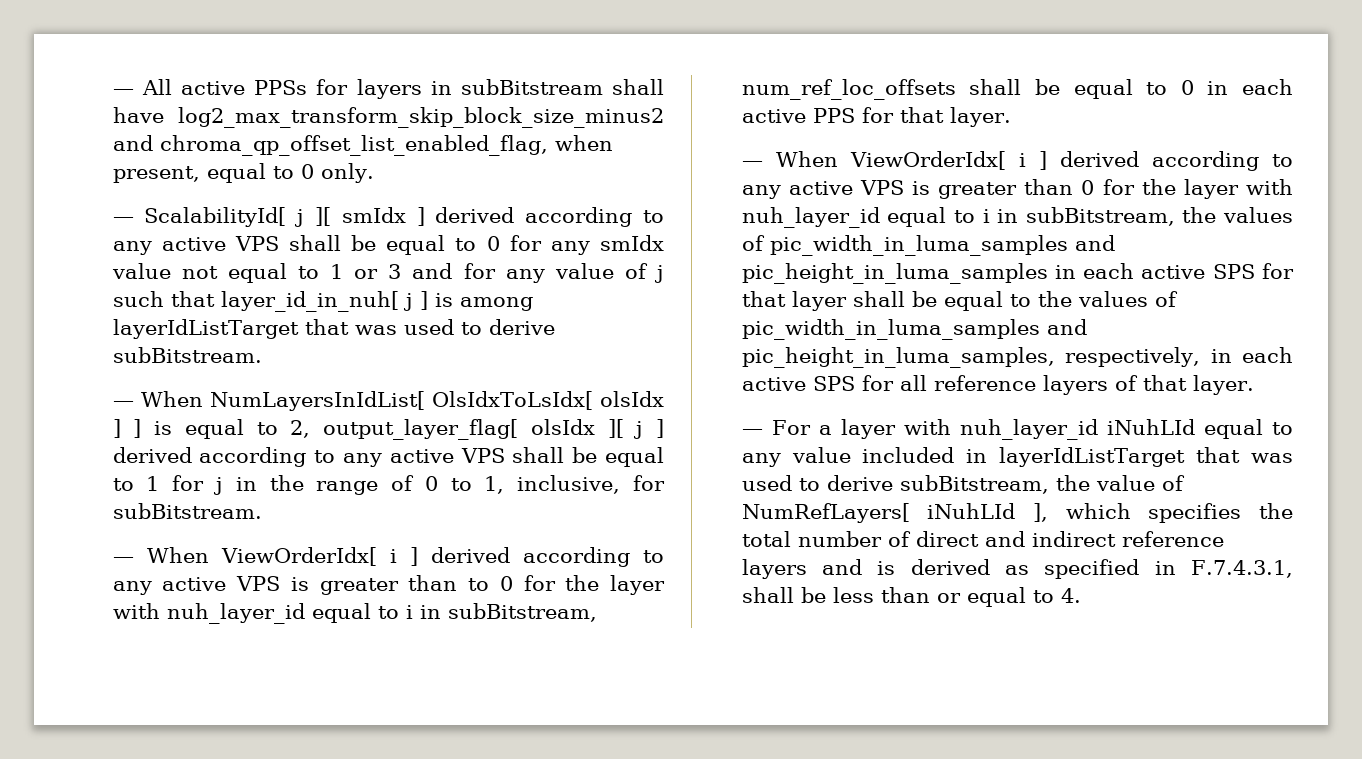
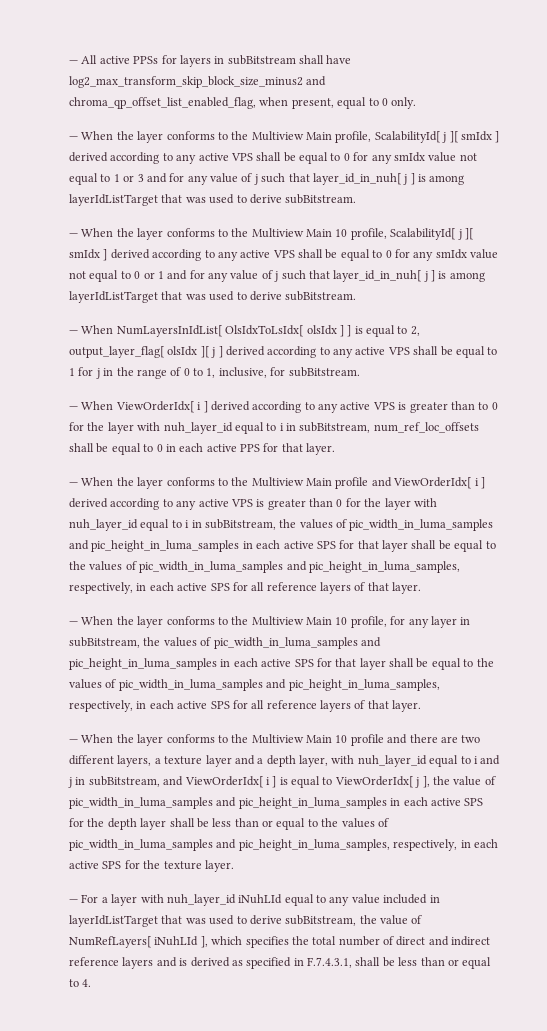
(134, 220) none -> [81,131,372,143] When the layer conforms to the Multiview Main profile,
(262, 355) none -> [69,228,474,240] [69,249,499,261] [69,270,485,282] [69,291,357,303] // — When the layer conforms to the Multiview Main 10 profile, ScalabilityId[ j ][ smIdx ] derived according to any active VPS shall be equal to 0 for any smIdx value not equal to 0 or 1 and for any value of j such that layer_id_in_nuh[ j ] is among layerIdListTarget that was used to derive subBitstream.
(838, 159) none -> [116,477,392,489] the layer conforms to the Multiview Main profile and
(1254, 385) none -> [69,616,471,628] [69,637,381,649] [69,658,494,670] [69,679,440,691] [69,700,422,712] [69,734,481,746] [69,755,501,767] [68,776,496,788] [69,797,484,809] [69,818,389,830] [69,839,498,851] [69,860,234,872] // — When the layer conforms to the Multiview Main 10 profile, for any layer in subBitstream, the values of pic_width_in_luma_samples and pic_height_in_luma_samples in each active SPS for that layer shall be equal to the values of pic_width_in_luma_samples and pic_height_in_luma_samples, respectively, in each active SPS for all reference layers of that layer. // — When the layer conforms to the Multiview Main 10 profile and there are two different layers, a texture layer and a depth layer, with nuh_layer_id equal to i and j in subBitstream, and ViewOrderIdx[ i ] is equal to ViewOrderIdx[ j ], the value of pic_width_in_luma_samples and pic_height_in_luma_samples in each active SPS for the depth layer shall be less than or equal to the values of pic_width_in_luma_samples and pic_height_in_luma_samples, respectively, in each active SPS for the texture layer.

